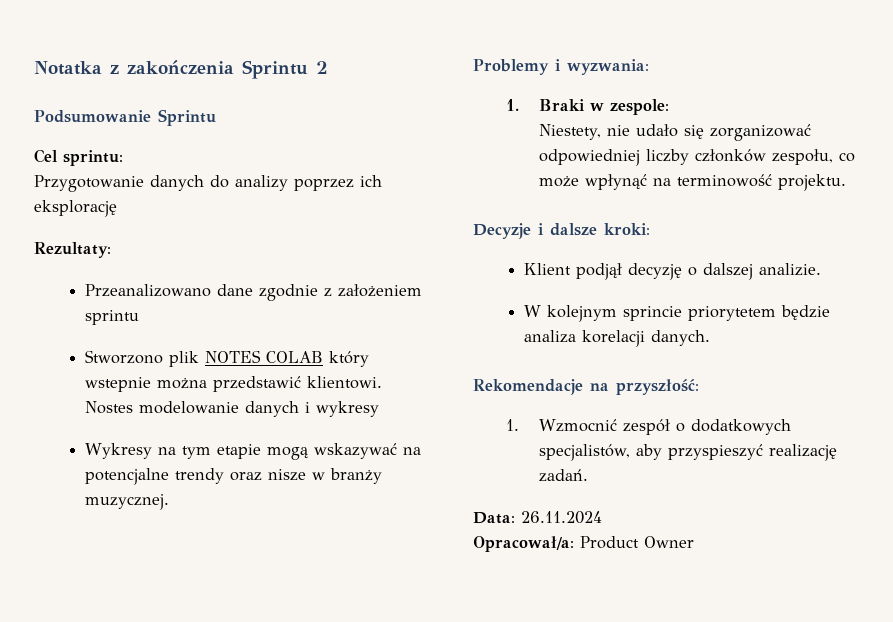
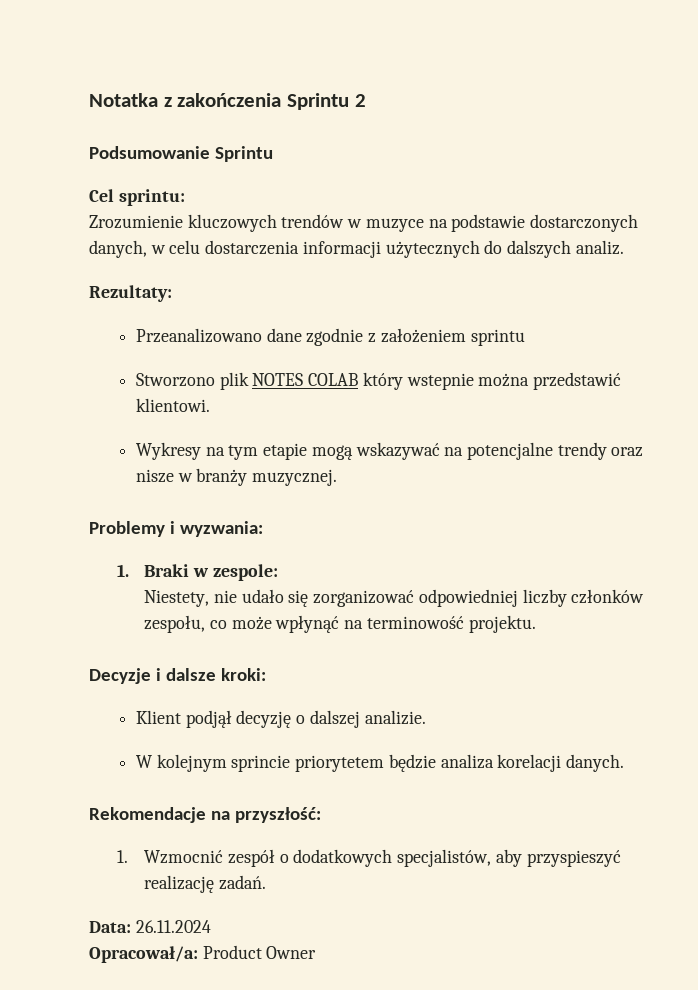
[34,175,382,192] [34,200,117,217] Przygotowanie danych do analizy poprzez ich eksplorację -> [89,214,639,232] [89,240,624,258] Zrozumienie kluczowych trendów w muzyce na podstawie dostarczonych danych, w celu dostarczenia informacji użytecznych do dalszych analiz.
[84,401,379,417] Nostes modelowanie danych i wykresy -> (210, 405) none

